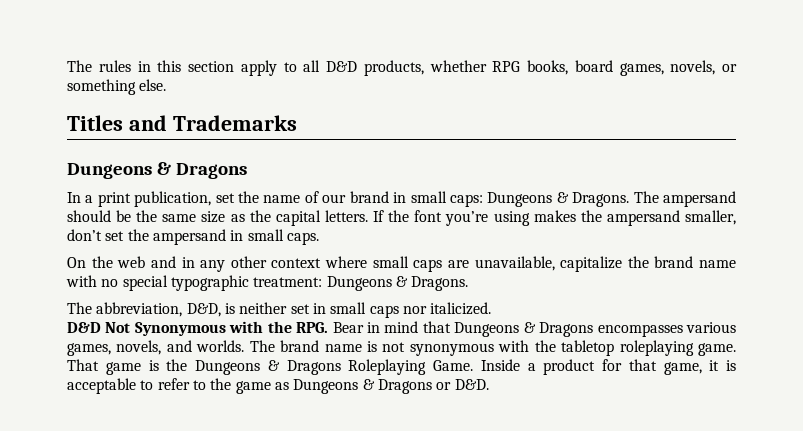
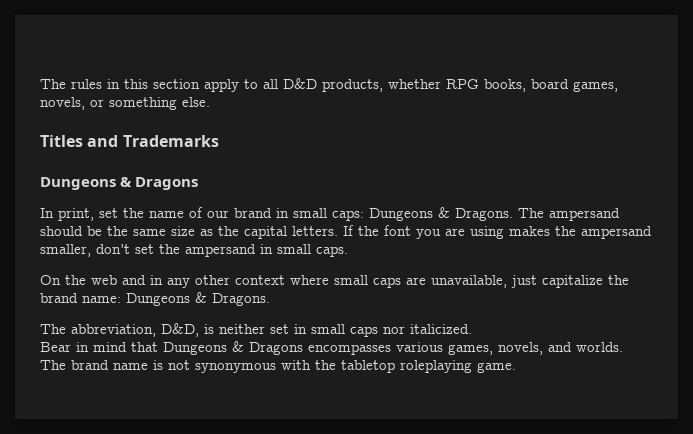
[85,191,212,207] a print publication, -> [58,208,94,221] print,
[445,211,489,226] you’re -> [416,228,465,239] you are
(555, 263) none -> [511,275,537,288] just
[699,260,736,268] [66,275,323,291] name with no special typographic treatment: -> [82,296,121,303] name:
[67,321,329,336] D&D Not Synonymous with the RPG. -> (472, 329) none
[67,359,736,375] [67,378,489,394] That game is the Dungeons & Dragons Roleplaying Game. Inside a product for that game, it is acceptable to refer to the game as Dungeons & Dragons or D&D. -> (516, 367) none

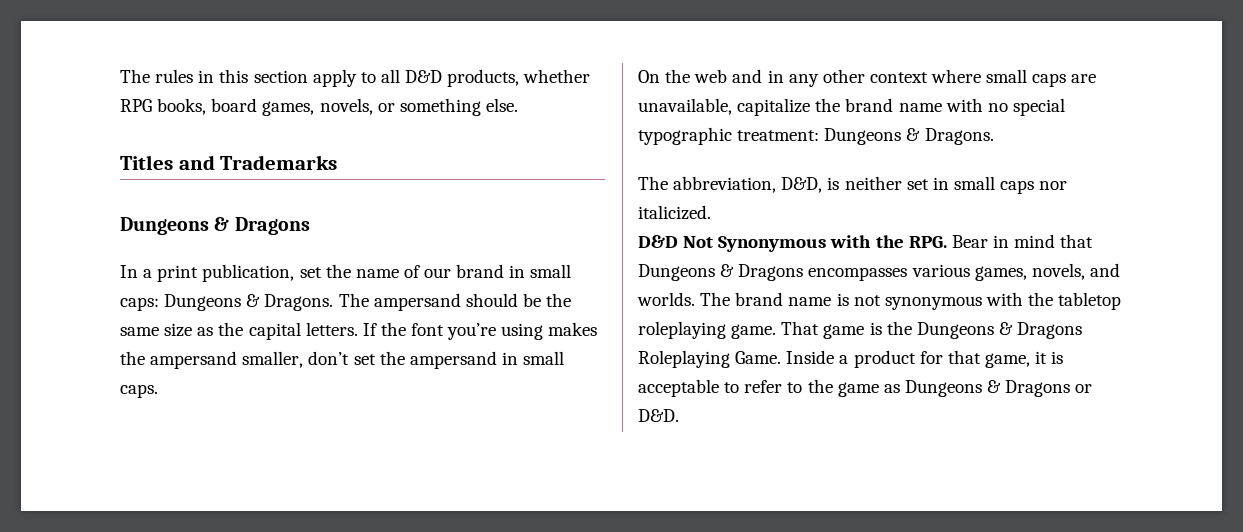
[58,208,94,221] print, -> [143,264,295,282] a print publication,
[416,228,465,239] you are -> [447,323,497,340] you’re
[511,275,537,288] just -> (732, 106) none
[82,296,121,303] name: -> [898,98,1065,116] [638,127,820,145] name with no special typographic treatment:
(472, 329) none -> [638,235,947,252] D&D Not Synonymous with the RPG.
(516, 367) none -> [781,321,1083,339] [638,350,1064,368] [638,379,1093,397] [638,409,679,422] That game is the Dungeons & Dragons Roleplaying Game. Inside a product for that game, it is acceptable to refer to the game as Dungeons & Dragons or D&D.

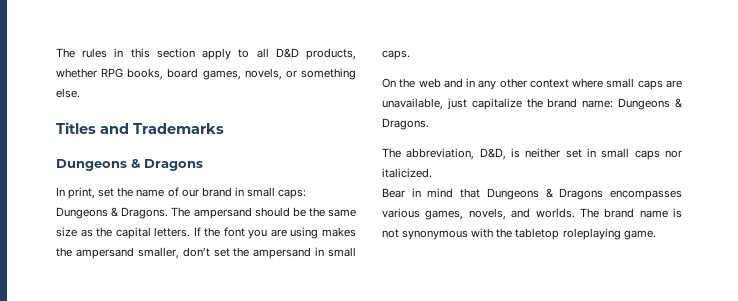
[143,264,295,282] a print publication, -> [68,187,96,199] print,
[447,323,497,340] you’re -> [248,229,287,239] you are
(732, 106) none -> [446,98,467,110] just
[898,98,1065,116] [638,127,820,145] name with no special typographic treatment: -> [582,100,614,108] name:
[638,235,947,252] D&D Not Synonymous with the RPG. -> (432, 173) none
[781,321,1083,339] [638,350,1064,368] [638,379,1093,397] [638,409,679,422] That game is the Dungeons & Dragons Roleplaying Game. Inside a product for that game, it is acceptable to refer to the game as Dungeons & Dragons or D&D. -> (656, 235) none

